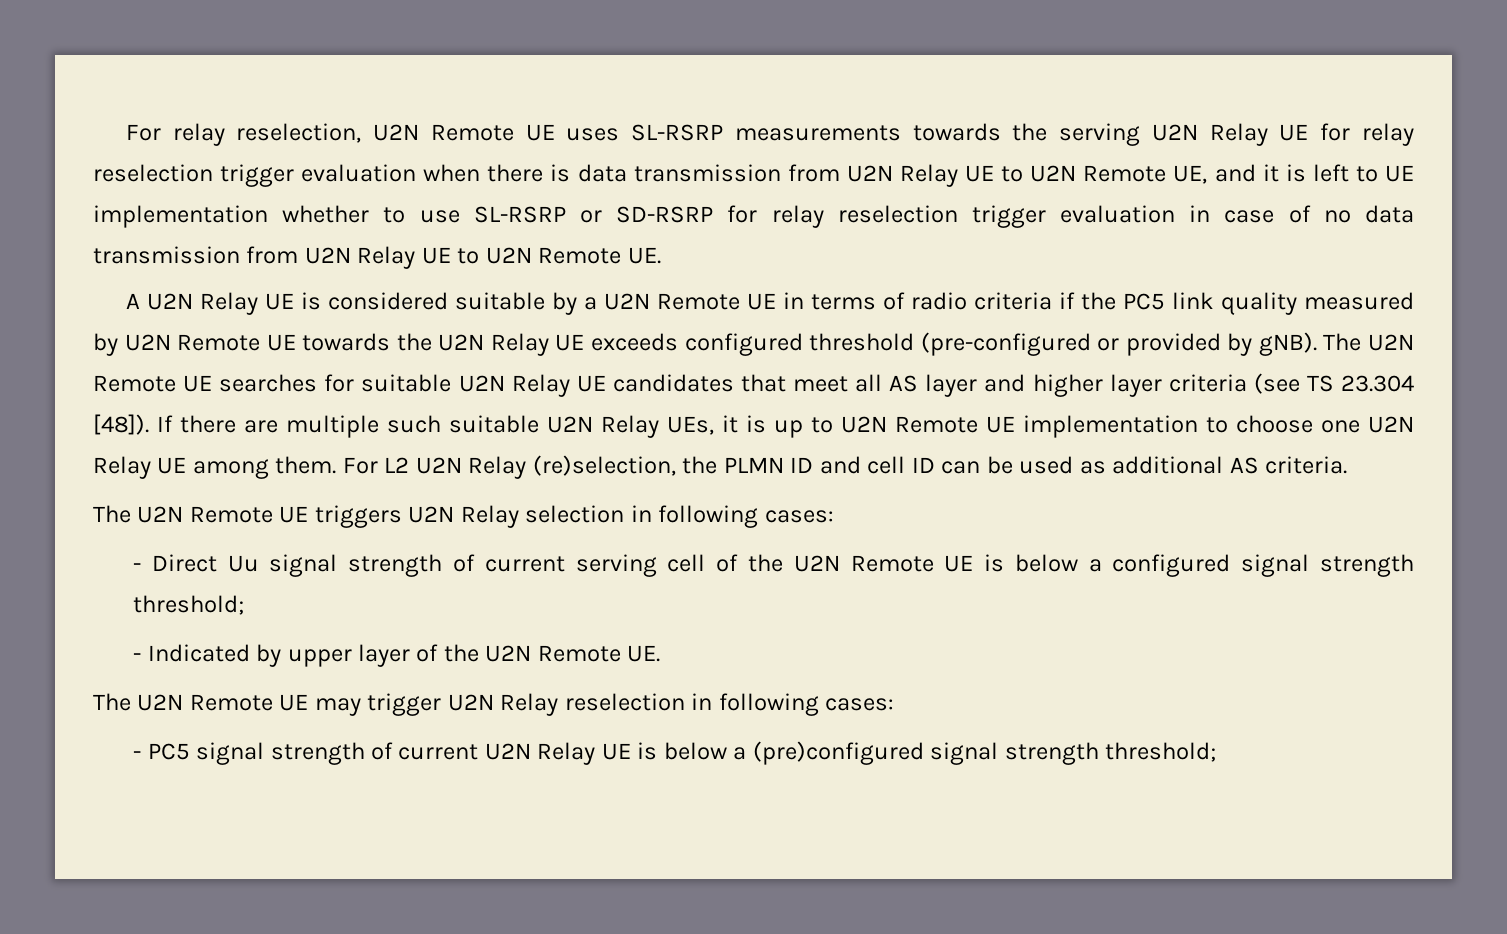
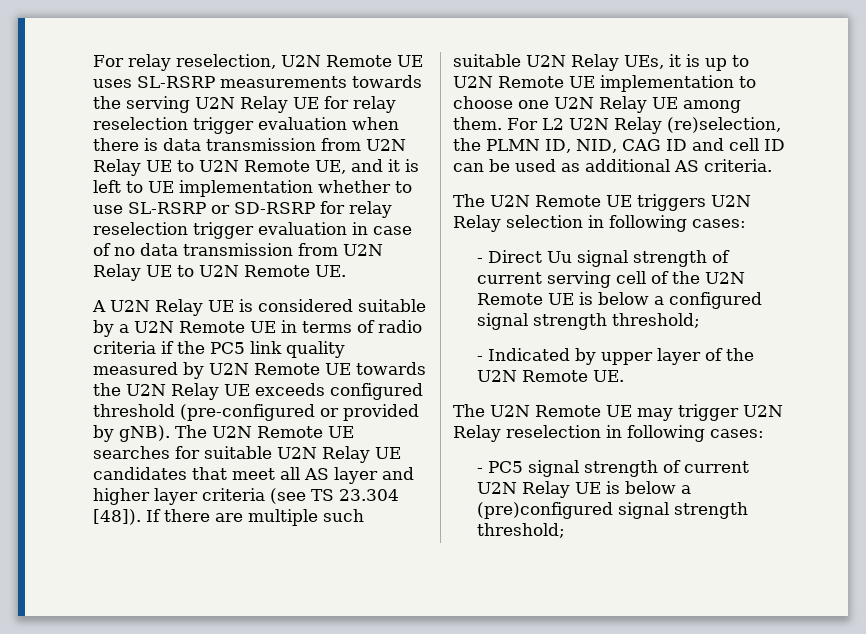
(784, 465) none -> [545,139,661,153] ID, NID, CAG

